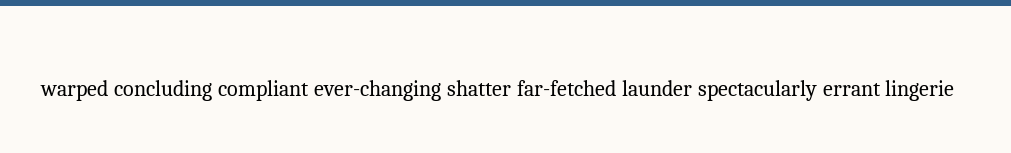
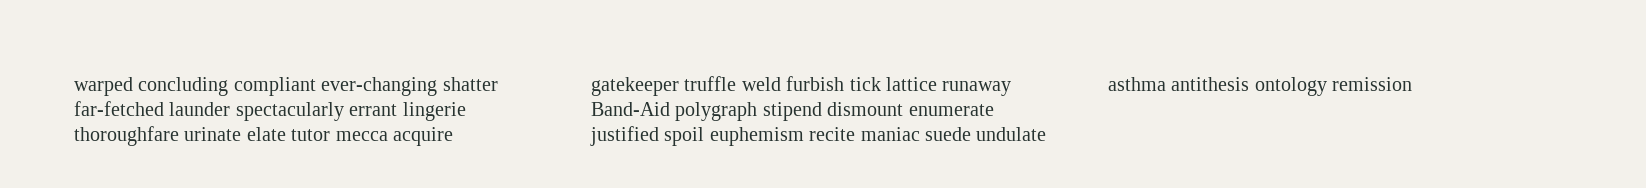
(955, 90) none -> [74,126,453,146] [591,76,1012,96] [591,102,994,121] [590,126,1047,146] [1108,77,1413,96] thoroughfare urinate elate tutor mecca acquire gatekeeper truffle weld furbish tick lattice runaway Band-Aid polygraph stipend dismount enumerate justified spoil euphemism recite maniac suede undulate asthma antithesis ontology remission

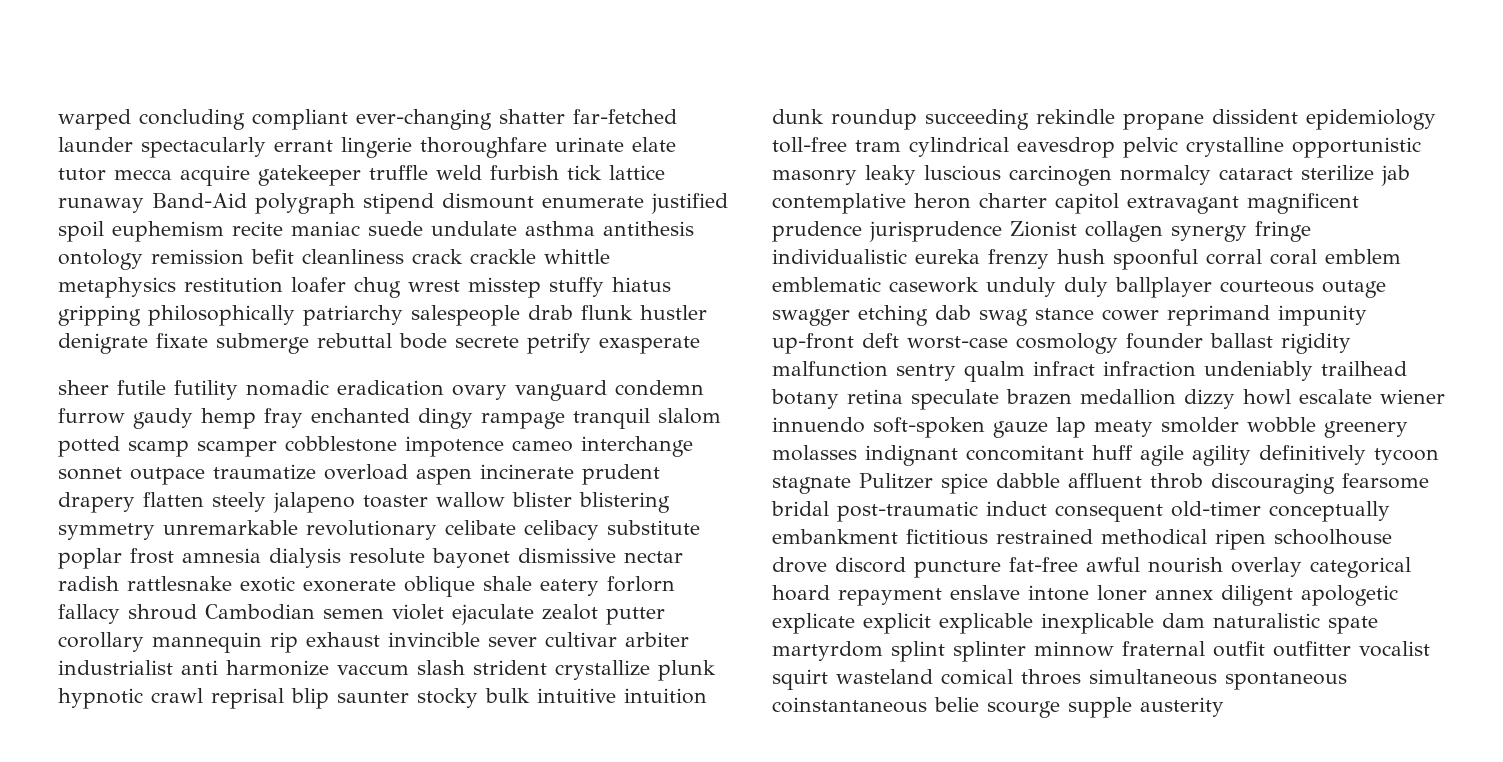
(1413, 84) none -> [251,249,610,264] [58,277,671,298] [58,305,707,326] [58,333,700,354] [58,380,704,401] [58,408,721,429] [58,436,693,457] [58,464,660,485] [58,492,670,513] [58,520,700,540] [58,548,683,569] [58,576,675,597] [58,604,665,625] [58,632,689,653] [58,660,716,681] [58,688,707,709] [772,109,1436,130] [772,137,1421,158] [772,165,1410,186] [772,193,1359,214] [772,221,1311,242] [772,249,1401,270] [772,277,1386,298] [772,305,1367,326] [772,333,1351,354] [772,361,1407,382] [771,389,1445,410] [772,417,1408,438] [772,445,1439,466] [772,473,1429,494] [771,501,1390,522] [772,529,1392,550] [772,557,1411,578] [772,585,1398,606] [772,613,1378,634] [772,641,1430,662] [772,669,1347,690] [772,697,1224,718] befit cleanliness crack crackle whittle metaphysics restitution loafer chug wrest misstep stuffy hiatus gripping philosophically patriarchy salespeople drab flunk hustler denigrate fixate submerge rebuttal bode secrete petrify exasperate // sheer futile futility nomadic eradication ovary vanguard condemn furrow gaudy hemp fray enchanted dingy rampage tranquil slalom potted scamp scamper cobblestone impotence cameo interchange sonnet outpace traumatize overload aspen incinerate prudent drapery flatten steely jalapeno toaster wallow blister blistering symmetry unremarkable revolutionary celibate celibacy substitute poplar frost amnesia dialysis resolute bayonet dismissive nectar radish rattlesnake exotic exonerate oblique shale eatery forlorn fallacy shroud Cambodian semen violet ejaculate zealot putter corollary mannequin rip exhaust invincible sever cultivar arbiter industrialist anti harmonize vaccum slash strident crystallize plunk hypnotic crawl reprisal blip saunter stocky bulk intuitive intuition dunk roundup succeeding rekindle propane dissident epidemiology toll-free tram cylindrical eavesdrop pelvic crystalline opportunistic masonry leaky luscious carcinogen normalcy cataract sterilize jab contemplative heron charter capitol extravagant magnificent prudence jurisprudence Zionist collagen synergy fringe individualistic eureka frenzy hush spoonful corral coral emblem emblematic casework unduly duly ballplayer courteous outage swagger etching dab swag stance cower reprimand impunity up-front deft worst-case cosmology founder ballast rigidity malfunction sentry qualm infract infraction undeniably trailhead botany retina speculate brazen medallion dizzy howl escalate wiener innuendo soft-spoken gauze lap meaty smolder wobble greenery molasses indignant concomitant huff agile agility definitively tycoon stagnate Pulitzer spice dabble affluent throb discouraging fearsome bridal post-traumatic induct consequent old-timer conceptually embankment fictitious restrained methodical ripen schoolhouse drove discord puncture fat-free awful nourish overlay categorical hoard repayment enslave intone loner annex diligent apologetic explicate explicit explicable inexplicable dam naturalistic spate martyrdom splint splinter minnow fraternal outfit outfitter vocalist squirt wasteland comical throes simultaneous spontaneous coinstantaneous belie scourge supple austerity

